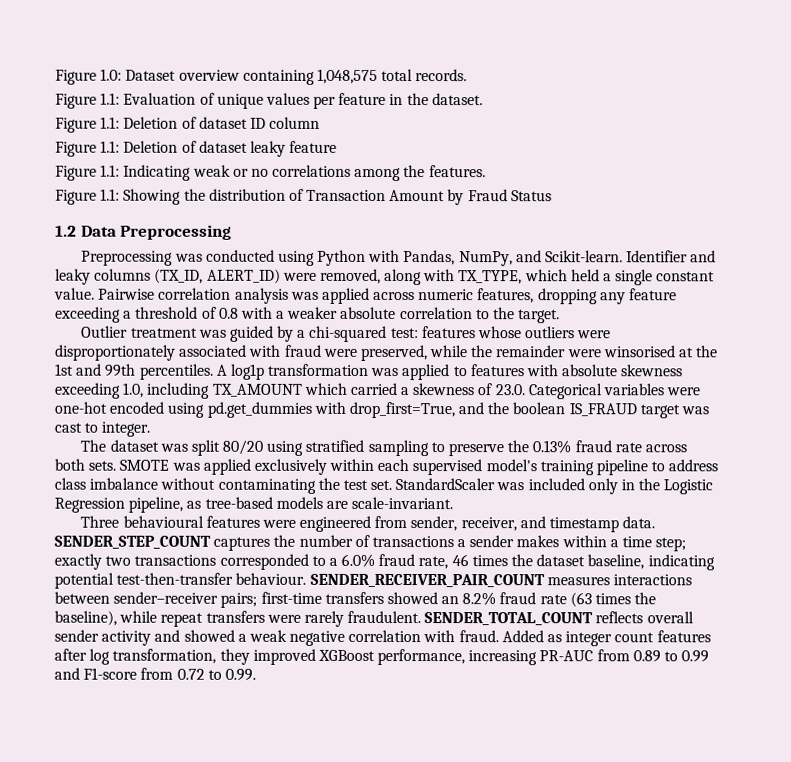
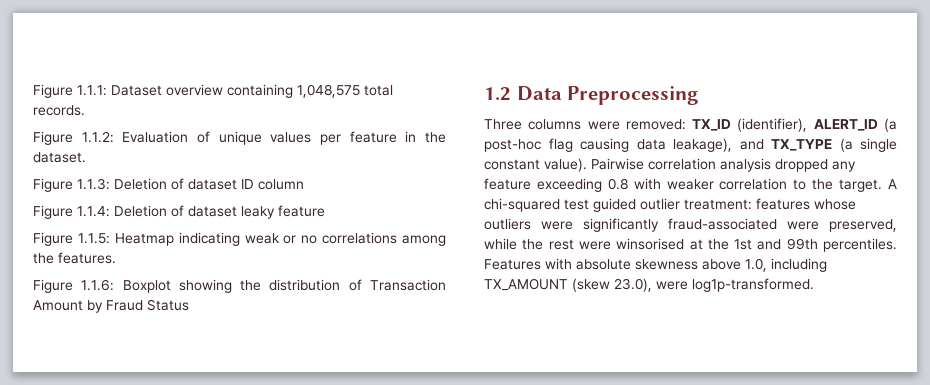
[55,68,123,85] Figure 1.0: -> [33,84,107,98] Figure 1.1.1:
[100,92,121,105] 1.1: -> [81,131,114,143] 1.1.2:
[100,116,121,129] 1.1: -> [77,178,110,190] 1.1.3:
[100,140,121,153] 1.1: -> [77,206,110,217] 1.1.4:
[100,164,192,181] 1.1: Indicating -> [77,232,240,246] 1.1.5: Heatmap indicating
[100,188,182,205] 1.1: Showing -> [81,279,232,293] 1.1.6: Boxplot showing
[81,249,717,267] [55,268,613,286] Preprocessing was conducted using Python with Pandas, NumPy, and Scikit-learn. Identifier and leaky columns (TX_ID, ALERT_ID) were removed, along with TX_TYPE, which held a -> [484,118,897,132] [484,138,853,152] Three columns were removed: TX_ID (identifier), ALERT_ID (a post-hoc flag causing data leakage), and TX_TYPE (a
[54,287,95,300] value. -> [544,158,587,172] value).
[290,287,678,305] [55,306,561,324] [81,325,612,342] [55,344,322,361] was applied across numeric features, dropping any feature exceeding a threshold of 0.8 with a weaker absolute correlation to the target. // Outlier treatment was guided by a chi-squared test: features whose outliers were disproportionately associated with fraud -> [775,159,856,172] [484,178,898,192] [484,198,856,212] [484,218,777,232] dropped any feature exceeding 0.8 with weaker correlation to the target. A chi-squared test guided outlier treatment: features whose outliers were significantly fraud-associated
[496,345,567,358] remainder -> [548,239,574,250] rest
[216,363,525,381] A log1p transformation was applied to features -> [484,259,541,270] Features
[54,382,120,399] exceeding -> [702,259,741,270] above
[303,382,701,400] [54,401,710,419] [54,421,151,437] [80,439,687,457] [54,458,719,476] [54,477,714,495] [54,496,454,513] [80,515,656,533] [54,534,687,552] [54,553,715,571] [54,572,692,589] [54,591,657,608] [54,610,694,627] [54,629,711,647] [54,648,710,666] [54,667,256,681] which carried a skewness of 23.0. Categorical variables were one-hot encoded using pd.get_dummies with drop_first=True, and the boolean IS_FRAUD target was cast to integer. // The dataset was split 80/20 using stratified sampling to preserve the 0.13% fraud rate across both sets. SMOTE was applied exclusively within each supervised model's training pipeline to address class imbalance without contaminating the test set. StandardScaler was included only in the Logistic Regression pipeline, as tree-based models are scale-invariant. // Three behavioural features were engineered from sender, receiver, and timestamp data. SENDER_STEP_COUNT captures the number of transactions a sender makes within a time step; exactly two transactions corresponded to a 6.0% fraud rate, 46 times the dataset baseline, indicating potential test-then-transfer behaviour. SENDER_RECEIVER_PAIR_COUNT measures interactions between sender–receiver pairs; first-time transfers showed an 8.2% fraud rate (63 times the baseline), while repeat transfers were rarely fraudulent. SENDER_TOTAL_COUNT reflects overall sender activity and showed a weak negative correlation with fraud. Added as integer count features after log transformation, they improved XGBoost performance, increasing PR-AUC from 0.89 to 0.99 and F1-score from 0.72 to 0.99. -> [572,278,814,292] (skew 23.0), were log1p-transformed.

